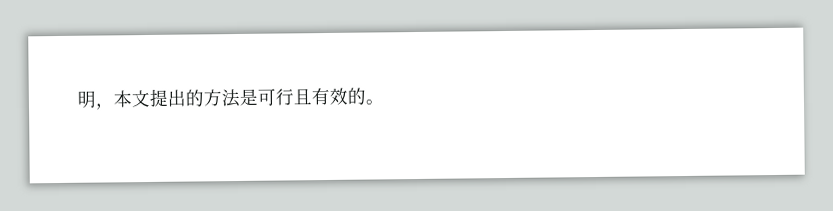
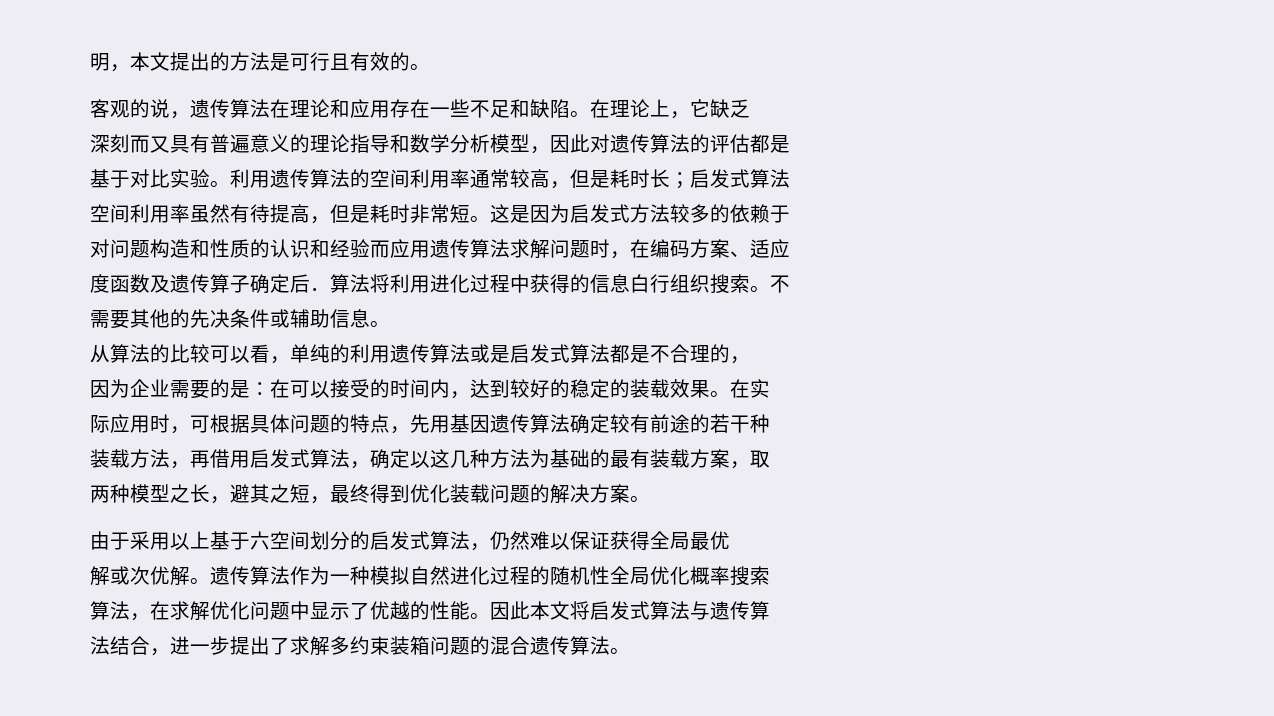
(384, 102) none -> [90,99,750,119] [90,134,790,154] [90,169,790,189] [90,204,790,224] [90,239,790,259] [90,274,790,294] [90,309,390,329] [90,344,750,364] [90,379,770,399] [90,414,770,434] [90,449,770,469] [90,484,650,504] [90,531,730,551] [90,566,770,586] [90,601,770,621] [90,636,630,656] // 客观的说，遗传算法在理论和应用存在一些不足和缺陷。在理论上，它缺乏 // 深刻而又具有普遍意义的理论指导和数学分析模型，因此对遗传算法的评估都是 // 基于对比实验。利用遗传算法的空间利用率通常较高，但是耗时长；启发式算法 // 空间利用率虽然有待提高，但是耗时非常短。这是因为启发式方法较多的依赖于 // 对问题构造和性质的认识和经验而应用遗传算法求解问题时，在编码方案、适应 // 度函数及遗传算子确定后．算法将利用进化过程中获得的信息白行组织搜索。不 // 需要其他的先决条件或辅助信息。 // 从算法的比较可以看，单纯的利用遗传算法或是启发式算法都是不合理的， // 因为企业需要的是：在可以接受的时间内，达到较好的稳定的装载效果。在实 // 际应用时，可根据具体问题的特点，先用基因遗传算法确定较有前途的若干种 // 装载方法，再借用启发式算法，确定以这几种方法为基础的最有装载方案，取 // 两种模型之长，避其之短，最终得到优化装载问题的解决方案。 // 由于采用以上基于六空间划分的启发式算法，仍然难以保证获得全局最优 // 解或次优解。遗传算法作为一种模拟自然进化过程的随机性全局优化概率搜索 // 算法，在求解优化问题中显示了优越的性能。因此本文将启发式算法与遗传算 // 法结合，进一步提出了求解多约束装箱问题的混合遗传算法。

